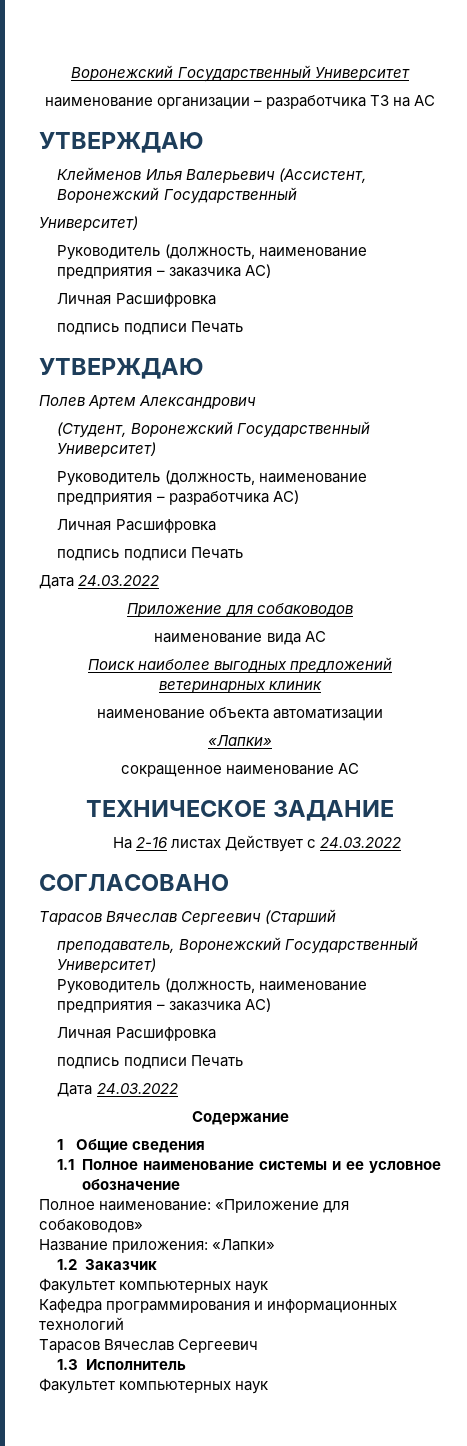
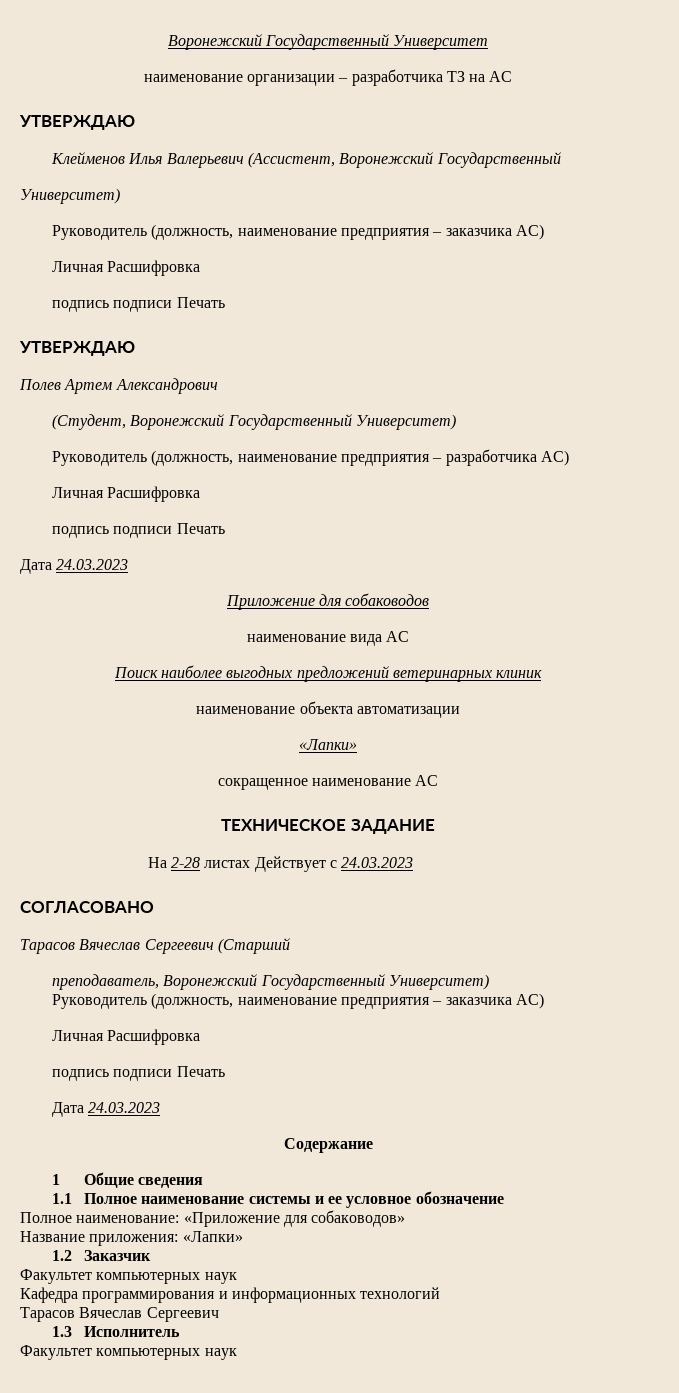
[78,575,160,586] 24.03.2022 -> [56,559,129,570] 24.03.2023
[135,837,167,848] 2-16 -> [171,857,201,868] 2-28
[320,837,402,848] 24.03.2022 -> [341,857,414,868] 24.03.2023
[96,1083,178,1094] 24.03.2022 -> [88,1102,161,1113] 24.03.2023

